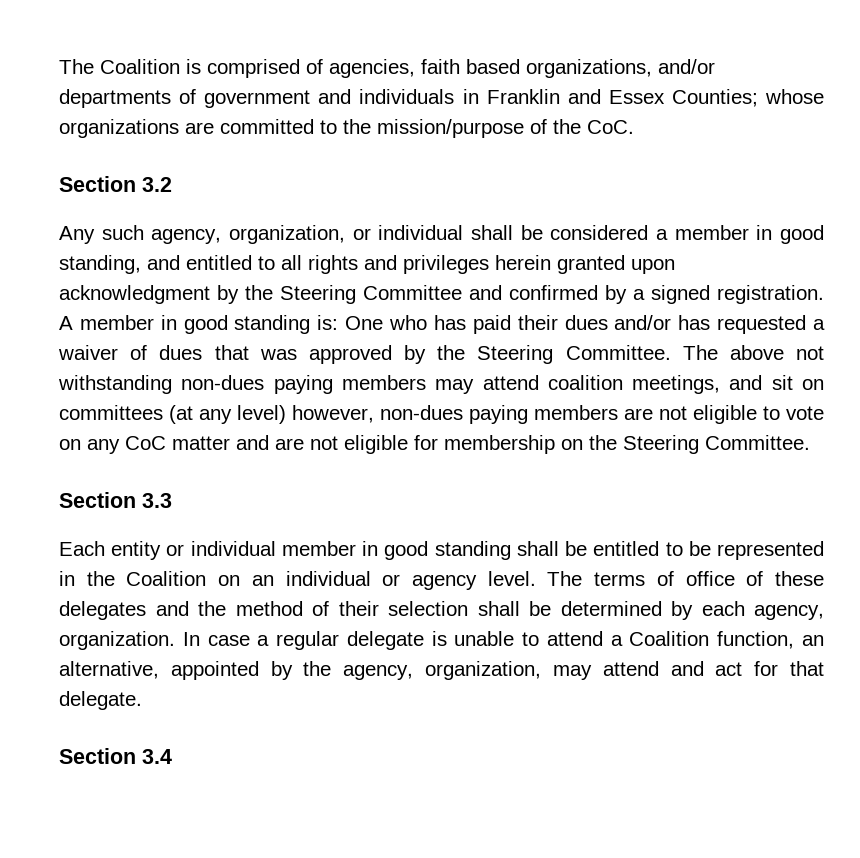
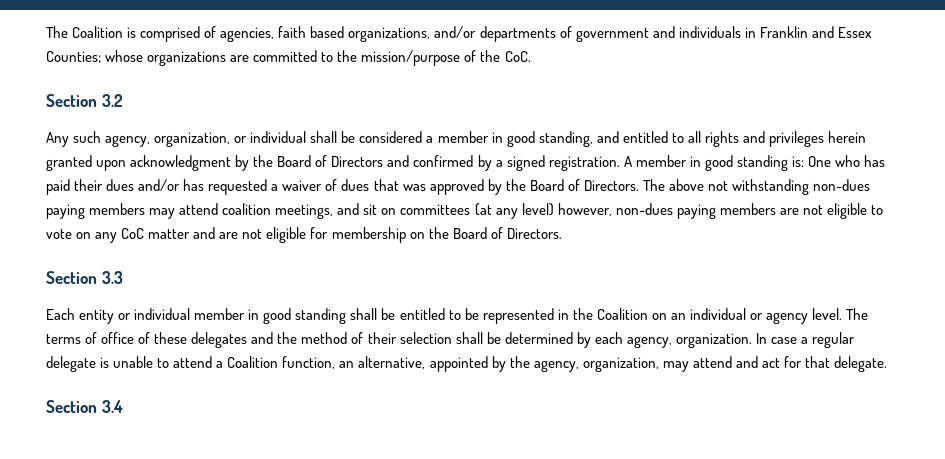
[280,285,462,304] Steering Committee -> [277,155,384,167] Board of Directors
[477,345,671,364] Steering Committee. -> [529,179,639,191] Board of Directors.
[623,435,810,454] Steering Committee. -> [452,227,562,239] Board of Directors.

